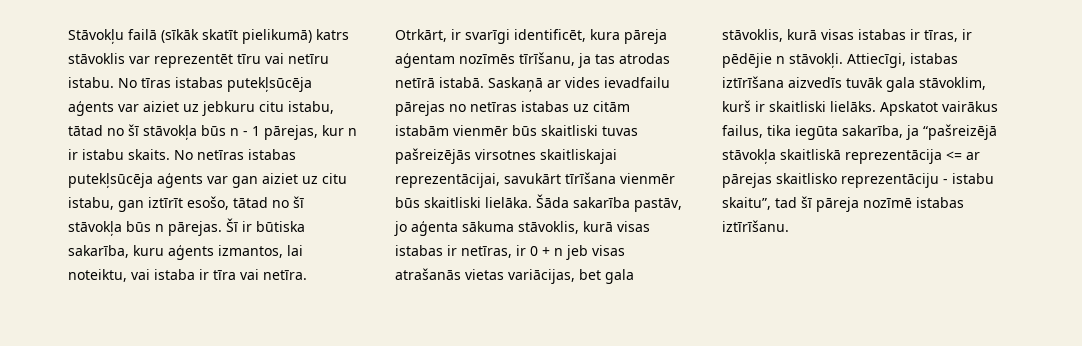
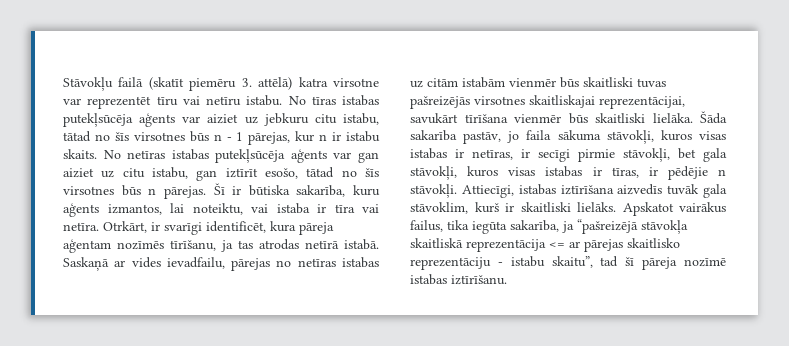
[161,29,349,44] [68,53,125,64] (sīkāk skatīt pielikumā) katrs stāvoklis -> [148,77,379,91] (skatīt piemēru 3. attēlā) katra virsotne
[128,124,197,140] šī stāvokļa -> [114,132,185,141] šīs virsotnes
[293,196,304,208] [68,221,122,236] šī stāvokļa -> [365,168,379,177] [63,186,114,195] šīs virsotnes
[604,77,670,88] ievadfailu -> [166,257,225,269] ievadfailu,
[411,221,613,236] aģenta sākuma stāvoklis, kurā -> [526,130,692,144] faila sākuma stāvokļi, kuros
[530,245,625,260] [395,268,634,284] [722,29,817,42] 0 + n jeb visas atrašanās vietas variācijas, bet gala stāvoklis, kurā -> [538,148,727,162] [410,166,499,180] secīgi pirmie stāvokļi, bet gala stāvokļi, kuros

